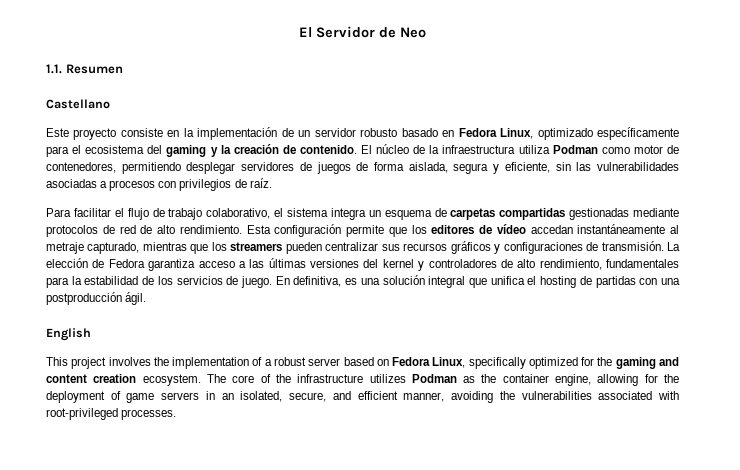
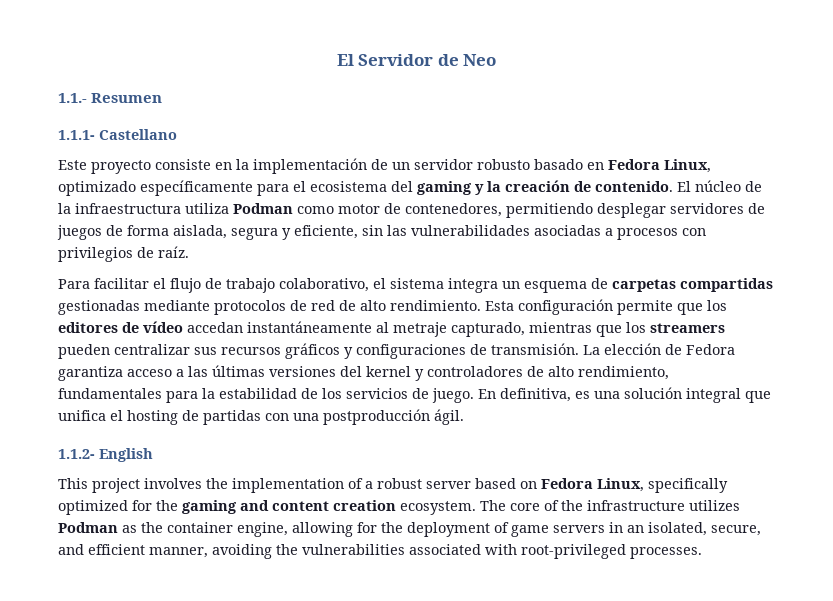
[46,64,62,74] 1.1. -> [58,93,87,103] 1.1.-
(123, 69) none -> [58,130,95,140] 1.1.1-
(147, 298) none -> [58,449,95,459] 1.1.2-

